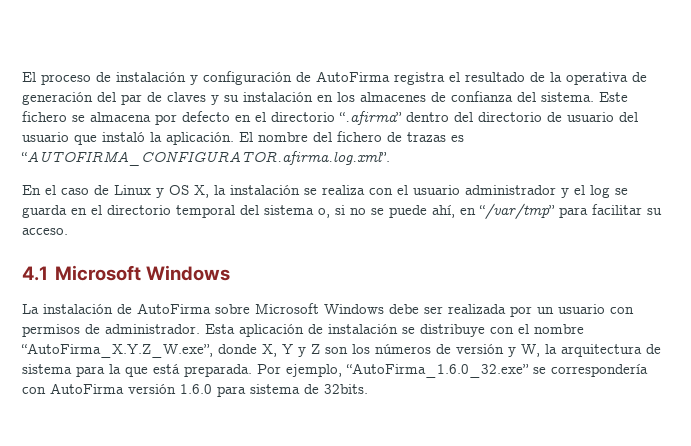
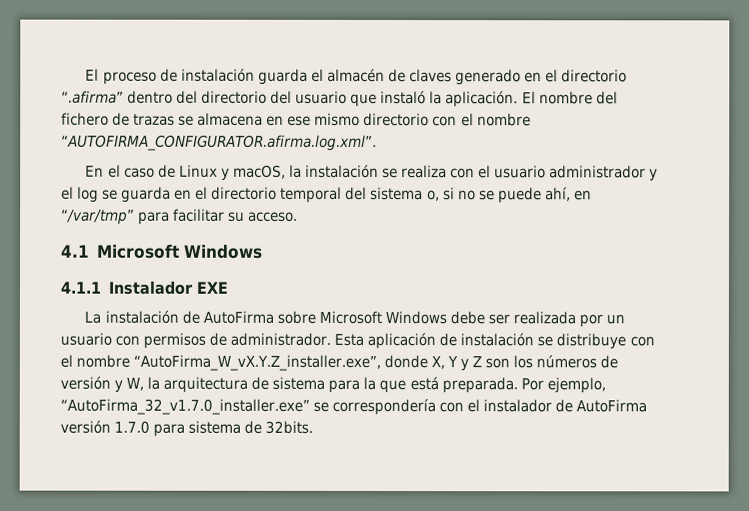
[190,71,647,85] [22,91,628,105] [22,111,230,125] y configuración de AutoFirma registra el resultado de la operativa de generación del par de claves y su instalación en los almacenes de confianza del sistema. Este fichero se almacena por defecto -> [257,68,521,86] guarda el almacén de claves generado
[547,112,614,122] de usuario -> (268, 97) none
[451,135,464,142] es -> [178,112,531,127] se almacena en ese mismo directorio con el nombre
[169,185,209,198] OS X, -> [232,164,286,179] macOS,
(231, 273) none -> [60,280,228,295] // 4.1.1 Instalador EXE
[21,343,213,358] “AutoFirma_X.Y.Z_W.exe”, -> [133,354,382,372] “AutoFirma_W_vX.Y.Z_installer.exe”,
[346,363,529,378] “AutoFirma_1.6.0_32.exe” -> [60,398,310,415] “AutoFirma_32_v1.7.0_installer.exe”
(46, 390) none -> [467,399,574,413] el instalador de
[180,384,212,394] 1.6.0 -> [114,420,151,434] 1.7.0

